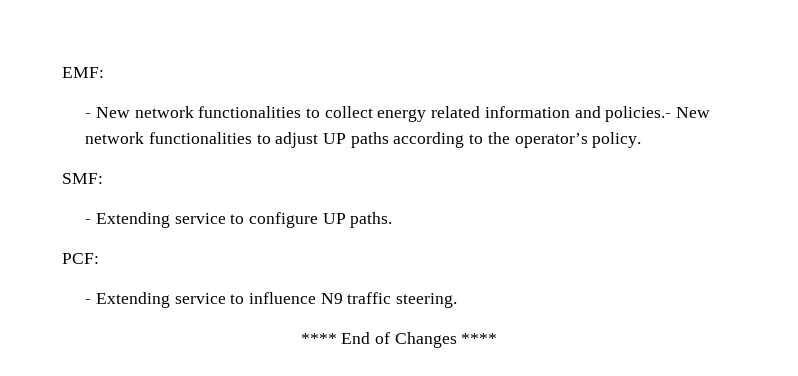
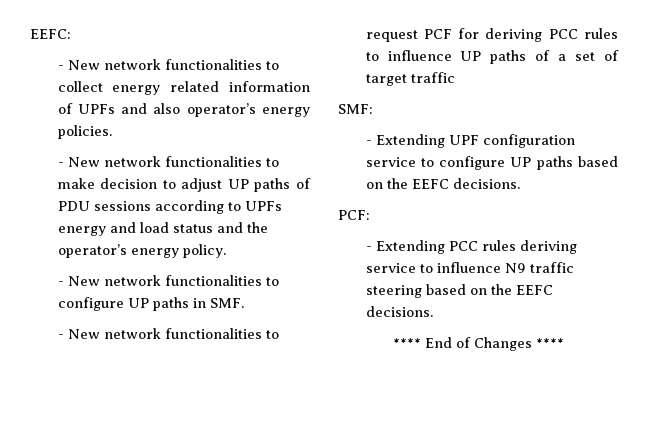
[62,67,104,78] EMF: -> [30,29,71,39] EEFC:
[574,106,711,122] [85,132,484,148] and policies.- New network functionalities to adjust UP paths according to -> [57,103,310,117] [57,125,112,139] [57,156,279,167] [57,178,312,192] [57,200,282,214] [57,222,243,236] of UPFs and also operator’s energy policies. // - New network functionalities to make decision to adjust UP paths of PDU sessions according to UPFs energy and load status and
(588, 140) none -> [130,248,179,258] energy
(642, 140) none -> [57,275,279,286] [57,297,244,311] [57,328,279,339] [365,28,618,42] [365,50,619,64] [365,72,455,86] // - New network functionalities to configure UP paths in SMF. // - New network functionalities to request PCF for deriving PCC rules to influence UP paths of a set of target traffic
(170, 220) none -> [448,134,575,148] UPF configuration
[350,212,393,228] paths. -> [536,156,618,170] [365,178,520,189] paths based on the EEFC decisions.
(170, 300) none -> [448,240,577,254] PCC rules deriving
[396,293,458,308] steering. -> [365,284,553,298] [365,306,433,317] steering based on the EEFC decisions.

